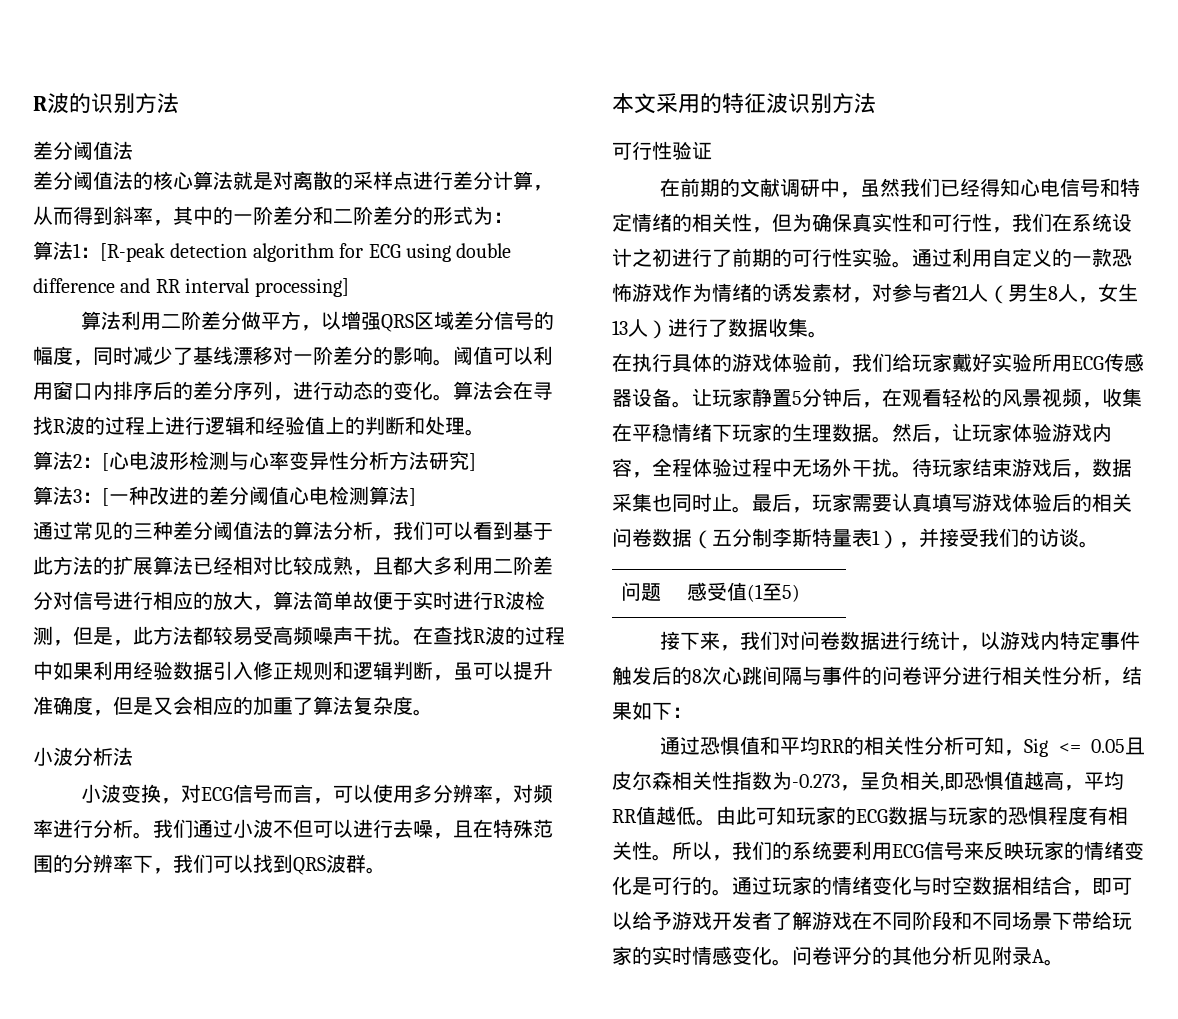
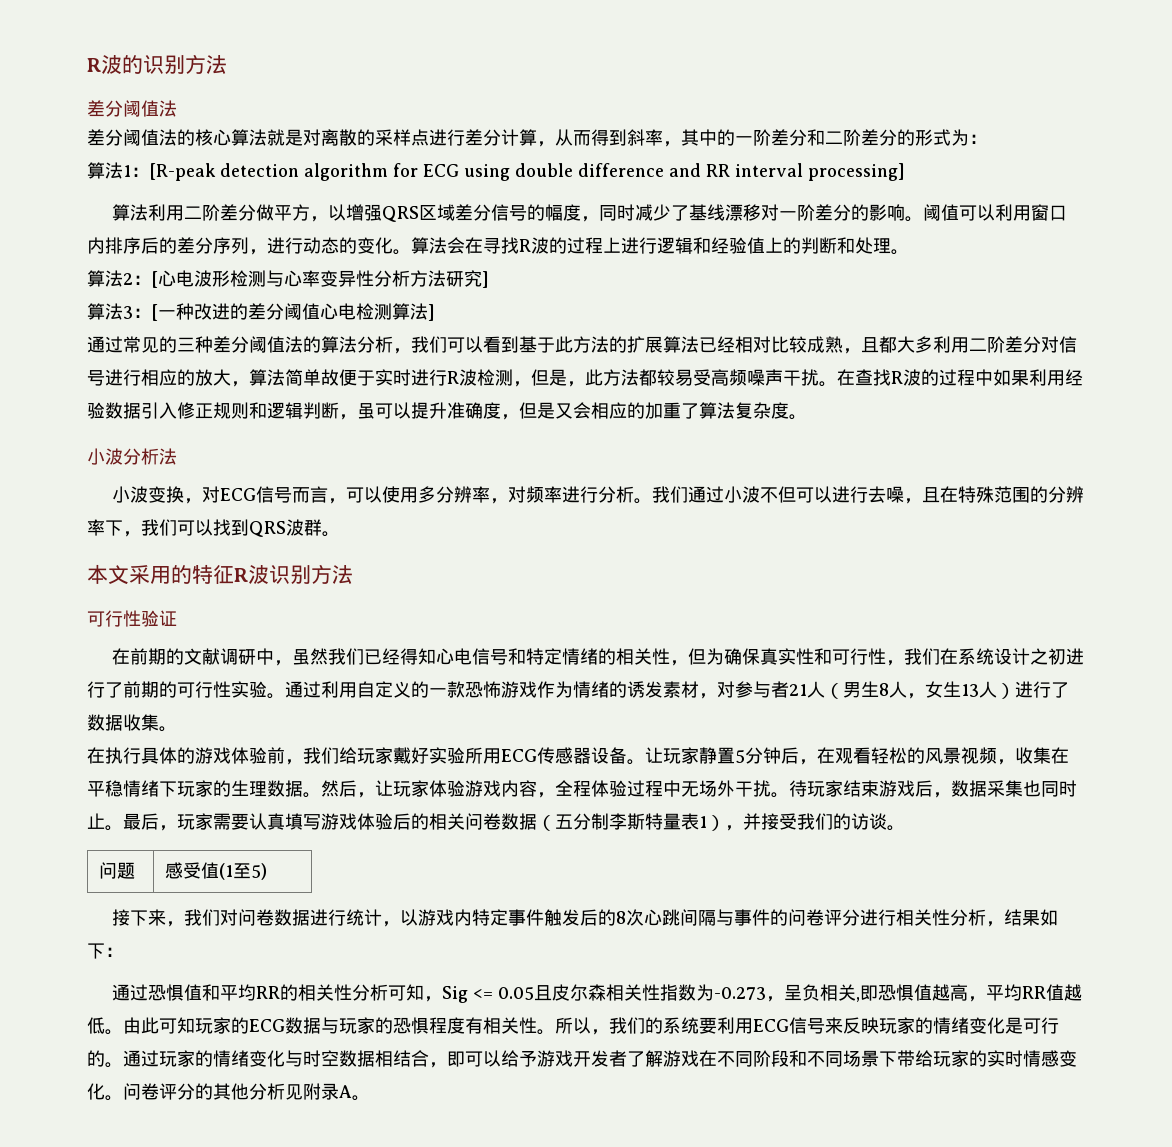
(766, 103) none -> [234,568,248,582] R

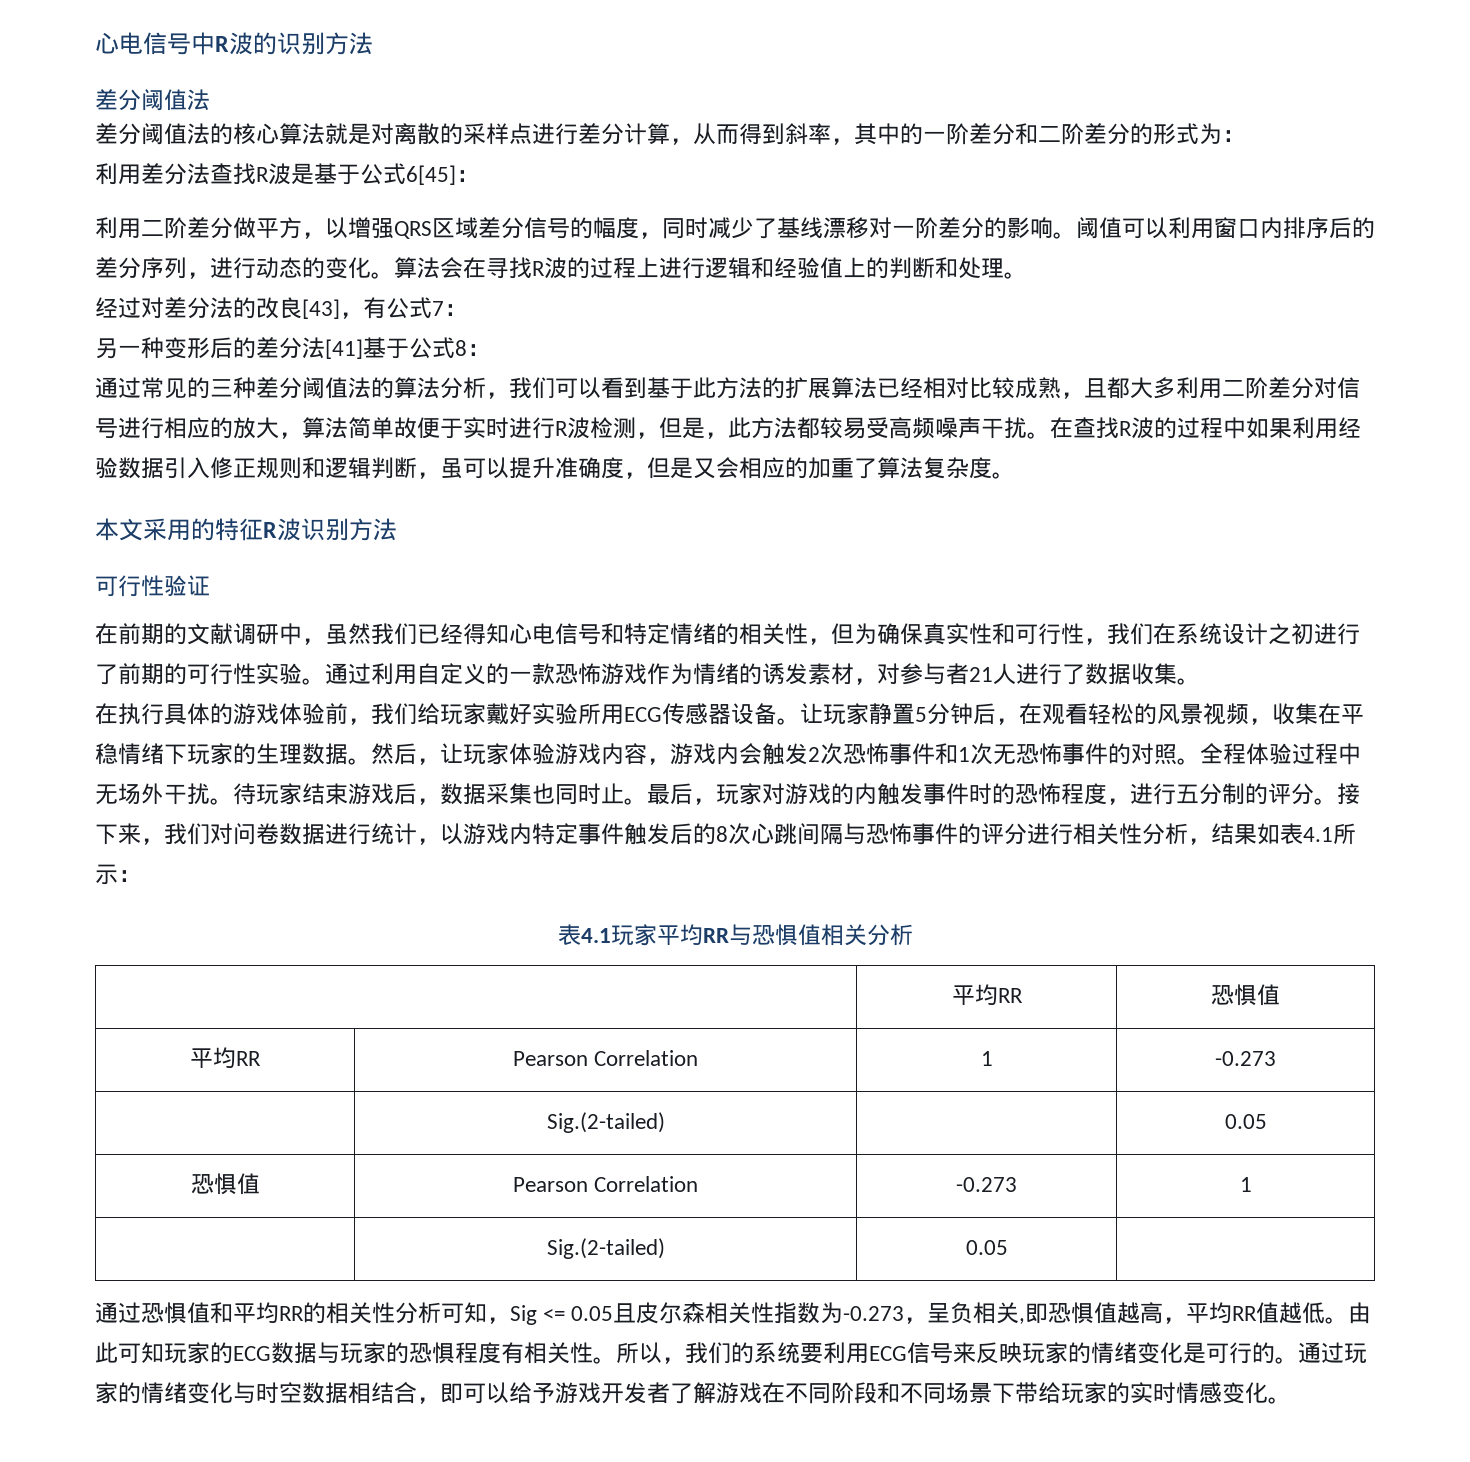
(87, 65) none -> [95,32,215,55] 心电信号中
[87,162,905,181] [112,204,149,221] 算法1：[R-peak detection algorithm for ECG using double difference and RR interval processing] // 算法 -> [95,163,479,185] 利用差分法查找R波是基于公式6[45]： //
[87,270,489,288] [87,303,435,321] 算法2：[心电波形检测与心率变异性分析方法研究] // 算法3：[一种改进的差分阈值心电检测算法] -> [95,297,467,319] [95,337,490,359] 经过对差分法的改良[43]，有公式7： // 另一种变形后的差分法[41]基于公式8：
[87,448,177,465] [112,486,1085,504] [87,519,340,537] // 小波分析法 // 小波变换，对ECG信号而言，可以使用多分辨率，对频率进行分析。我们通过小波不但可以进行去噪，且在特殊范围的分辨率下，我们可以找到QRS波群。 -> (1015, 475) none
[825,681,1015,699] （男生8人，女生13人） -> (1016, 674) none
(555, 795) none -> [670,743,1200,765] 游戏内会触发2次恐怖事件和1次无恐怖事件的对照。
[213,813,905,831] [98,862,135,879] [164,862,267,880] 需要认真填写游戏体验后的相关问卷数据（五分制李斯特量表1），并接受我们的访谈。 // 问题 | 感受值(1至5) // -> [762,783,1337,805] 对游戏的内触发事件时的恐怖程度，进行五分制的评分。
[734,909,825,926] 事件的问卷 -> [866,823,981,845] 恐怖事件的
[87,943,123,959] 下： -> [1280,823,1356,845] [95,864,141,885] [557,924,913,946] [951,984,1023,1005] [1211,984,1280,1006] [190,1047,261,1068] [512,1050,699,1066] [980,1051,993,1066] [1215,1051,1276,1066] [546,1112,665,1133] [1224,1114,1267,1129] [190,1173,260,1195] [512,1176,699,1192] [956,1177,1017,1192] [1239,1177,1252,1192] [546,1238,665,1259] [965,1240,1008,1255] 表4.1所示： // 表4.1玩家平均RR与恐惧值相关分析 // | 平均RR | 恐惧值 // 平均RR | Pearson Correlation | 1 | -0.273 // | Sig.(2-tailed) | | 0.05 // 恐惧值 | Pearson Correlation | -0.273 | 1 // | Sig.(2-tailed) | 0.05 |
[123,1083,370,1101] 问卷评分的其他分析见附录A。 -> (1291, 1400) none

